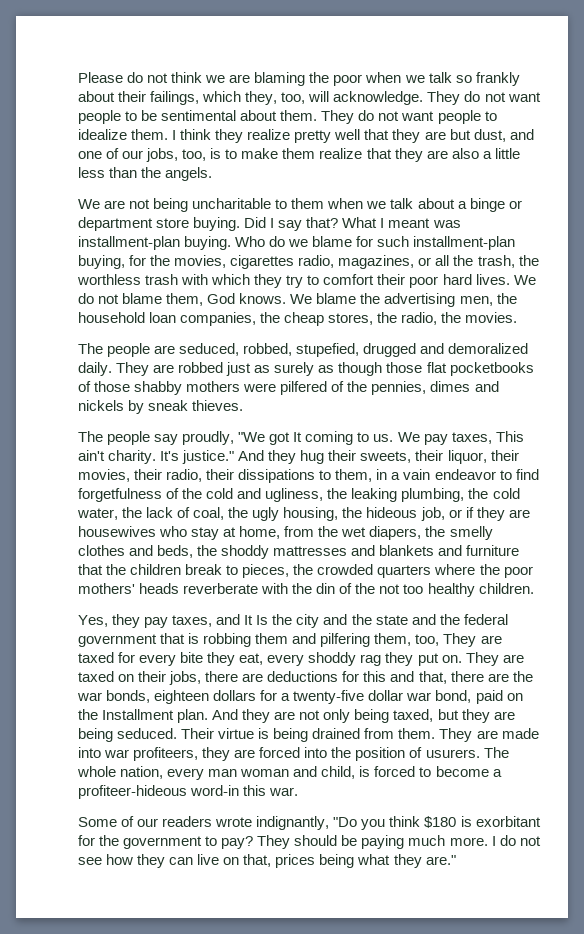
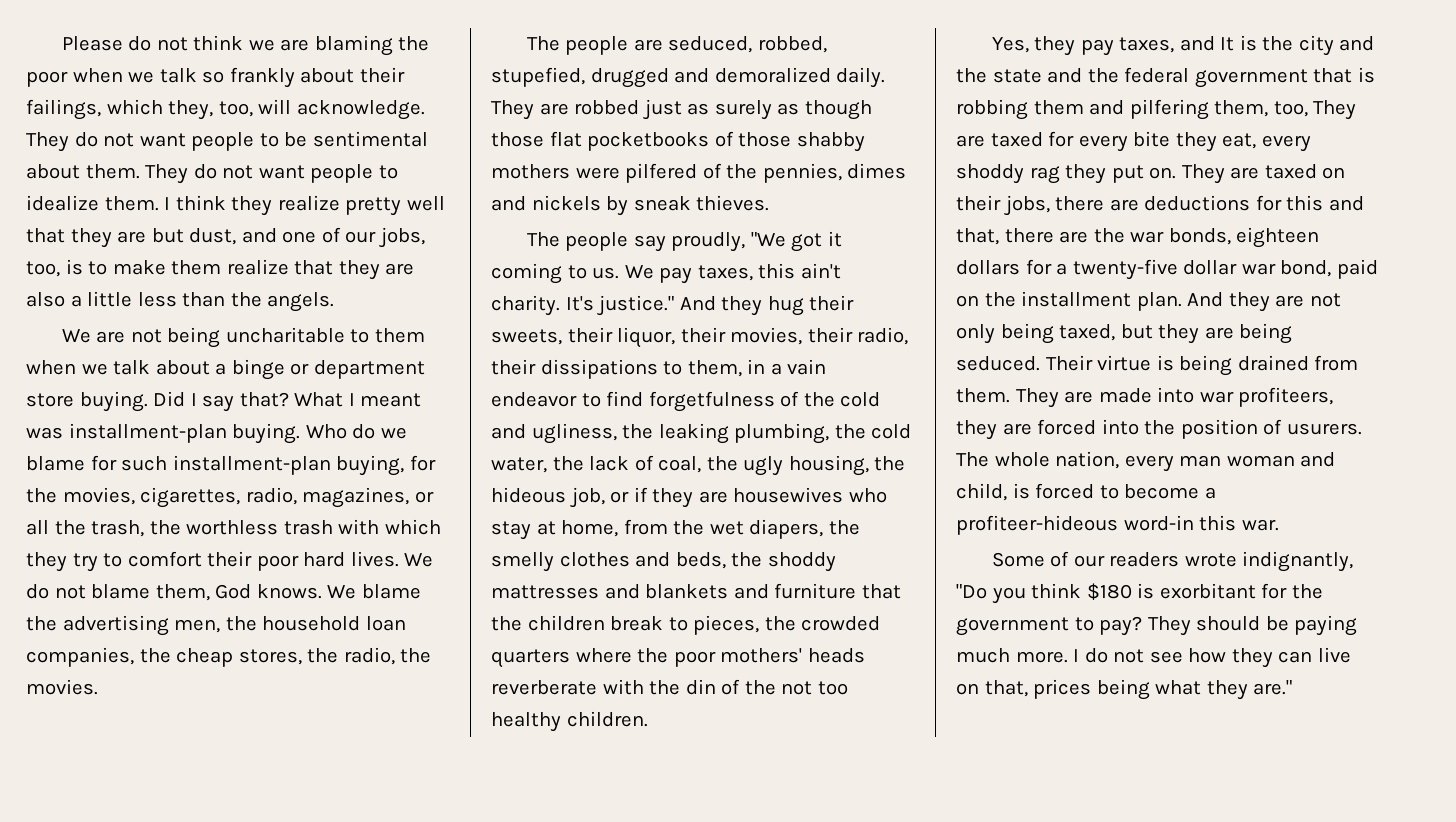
[230,255,295,269] cigarettes -> [140,487,241,508] cigarettes,
[293,432,303,442] It -> [827,231,842,247] it
[495,431,524,442] This -> [758,263,796,279] this
[256,615,269,625] Is -> [1239,35,1257,51] is
[102,709,175,720] Installment -> [1021,291,1132,307] installment

